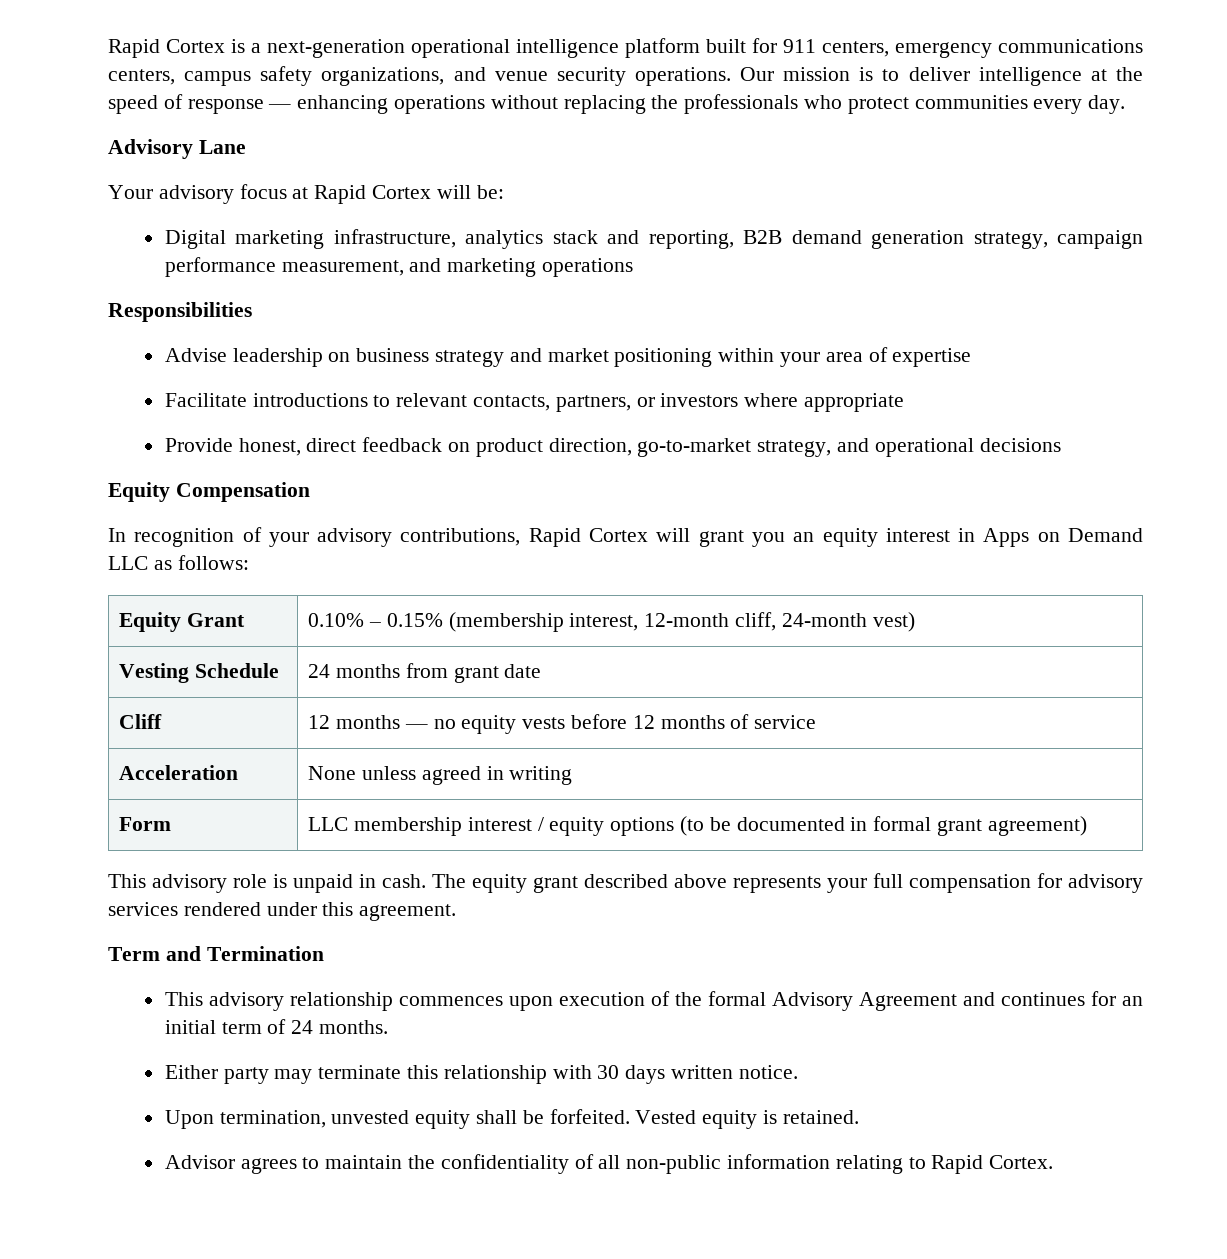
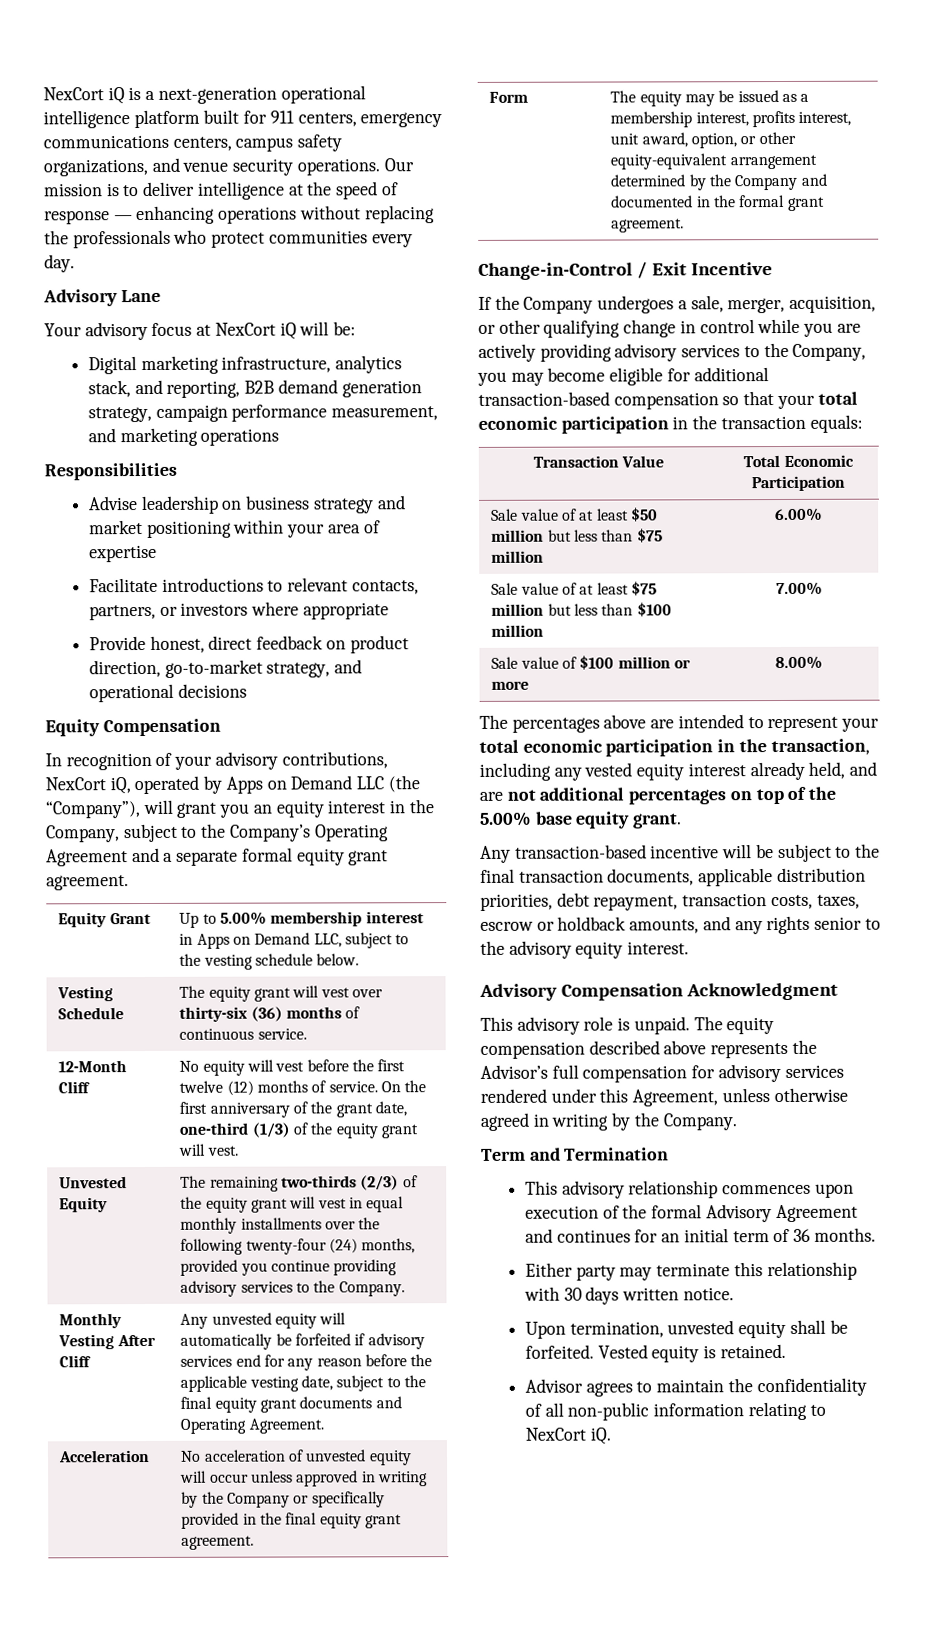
[108,39,225,58] Rapid Cortex -> [43,87,125,105] NexCort iQ
[314,185,432,204] Rapid Cortex -> [214,322,297,340] NexCort iQ
[552,230,598,244] stack -> [87,380,131,398] stack,
[528,528,649,547] Rapid Cortex -> [45,775,420,795] [45,801,140,819] NexCort iQ, operated by Apps on Demand LLC (the “Company”),
[983,528,1143,547] [108,555,249,570] [119,612,246,632] [308,612,915,632] [119,663,280,683] [308,663,542,683] [119,714,163,729] [308,714,817,734] [119,765,239,780] [308,766,573,785] [119,817,172,831] [308,816,731,836] Apps on Demand LLC as follows: // Equity Grant | 0.10% – 0.15% (membership interest, 12-month cliff, 24-month vest) // Vesting Schedule | 24 months from grant date // Cliff | 12 months — no equity vests before 12 months of service // Acceleration | None unless agreed in writing // Form | LLC membership interest / equity options (to be -> [408,799,434,814] [46,823,389,843] [46,847,389,867] [46,875,129,891] [58,912,151,928] [179,911,424,928] [179,932,410,949] [179,953,360,970] [57,986,114,1002] [58,1007,125,1020] [179,985,384,1002] [179,1006,361,1022] [179,1028,307,1040] [58,1060,128,1073] [58,1081,91,1094] [179,1059,406,1076] [179,1080,427,1096] [179,1101,408,1118] [179,1122,419,1139] [179,1143,239,1156] [59,1176,128,1189] [59,1197,109,1213] [180,1175,418,1192] [180,1196,405,1213] [180,1217,381,1234] [180,1238,416,1255] [180,1259,398,1276] [180,1280,405,1297] [59,1313,123,1329] [58,1334,156,1350] [59,1355,92,1368] [180,1312,347,1329] [180,1333,425,1350] [180,1354,433,1371] [180,1375,427,1392] [180,1396,402,1413] [180,1418,324,1434] [58,1449,151,1463] [180,1449,412,1466] [180,1470,429,1487] [181,1491,385,1508] [181,1512,403,1529] [181,1535,255,1550] [489,91,529,103] [610,90,810,107] [610,110,852,128] [610,131,796,149] [610,153,817,170] [610,173,828,191] the Company, subject to the Company’s Operating Agreement and a separate formal equity grant agreement. // Equity Grant | Up to 5.00% membership interest in Apps on Demand LLC, subject to the vesting schedule below. // Vesting Schedule | The equity grant will vest over thirty-six (36) months of continuous service. // 12-Month Cliff | No equity will vest before the first twelve (12) months of service. On the first anniversary of the grant date, one-third (1/3) of the equity grant will vest. // Unvested Equity | The remaining two-thirds (2/3) of the equity grant will vest in equal monthly installments over the following twenty-four (24) months, provided you continue providing advisory services to the Company. // Monthly Vesting After Cliff | Any unvested equity will automatically be forfeited if advisory services end for any reason before the applicable vesting date, subject to the final equity grant documents and Operating Agreement. // Acceleration | No acceleration of unvested equity will occur unless approved in writing by the Company or specifically provided in the final equity grant agreement. // Form | The equity may be issued as a membership interest, profits interest, unit award, option, or other equity-equivalent arrangement determined by the Company and
(868, 824) none -> [714,195,737,208] the
[987,816,1087,836] agreement) -> [611,218,685,233] [478,261,773,280] [478,295,877,314] [478,318,861,338] [478,342,867,362] [477,367,769,386] [478,391,858,410] [478,414,863,434] [532,455,665,468] [743,454,854,468] [751,475,845,492] [491,507,659,522] [491,528,663,543] [491,550,545,563] [775,507,823,522] [491,581,658,596] [491,602,672,617] [491,624,545,637] [775,581,823,596] [491,655,692,670] [491,680,530,690] [775,655,823,670] [479,714,880,733] [479,738,870,757] [479,761,878,781] [479,786,837,805] [479,811,683,829] [480,843,881,863] [480,867,866,887] [480,892,860,911] [480,915,881,935] [480,940,690,959] [479,982,838,1001] agreement. // Change-in-Control / Exit Incentive // If the Company undergoes a sale, merger, acquisition, or other qualifying change in control while you are actively providing advisory services to the Company, you may become eligible for additional transaction-based compensation so that your total economic participation in the transaction equals: // Transaction Value | Total Economic Participation // Sale value of at least $50 million but less than $75 million | 6.00% // Sale value of at least $75 million but less than $100 million | 7.00% // Sale value of $100 million or more | 8.00% // The percentages above are intended to represent your total economic participation in the transaction, including any vested equity interest already held, and are not additional percentages on top of the 5.00% base equity grant. // Any transaction-based incentive will be subject to the final transaction documents, applicable distribution priorities, debt repayment, transaction costs, taxes, escrow or holdback amounts, and any rights senior to the advisory equity interest. // Advisory Compensation Acknowledgment
[293,874,578,893] unpaid in cash. The equity grant -> [633,1016,775,1035] [480,1041,585,1059] unpaid. The equity compensation
[827,878,867,893] your -> [791,1039,817,1054] [480,1064,548,1079] the Advisor’s
[359,904,457,921] agreement. -> [632,1087,848,1107] [480,1112,737,1131] Agreement, unless otherwise agreed in writing by the Company.
[291,1020,314,1034] 24 -> [793,1228,812,1242] 36
[931,1155,1054,1174] Rapid Cortex. -> [524,1427,611,1445] NexCort iQ.

